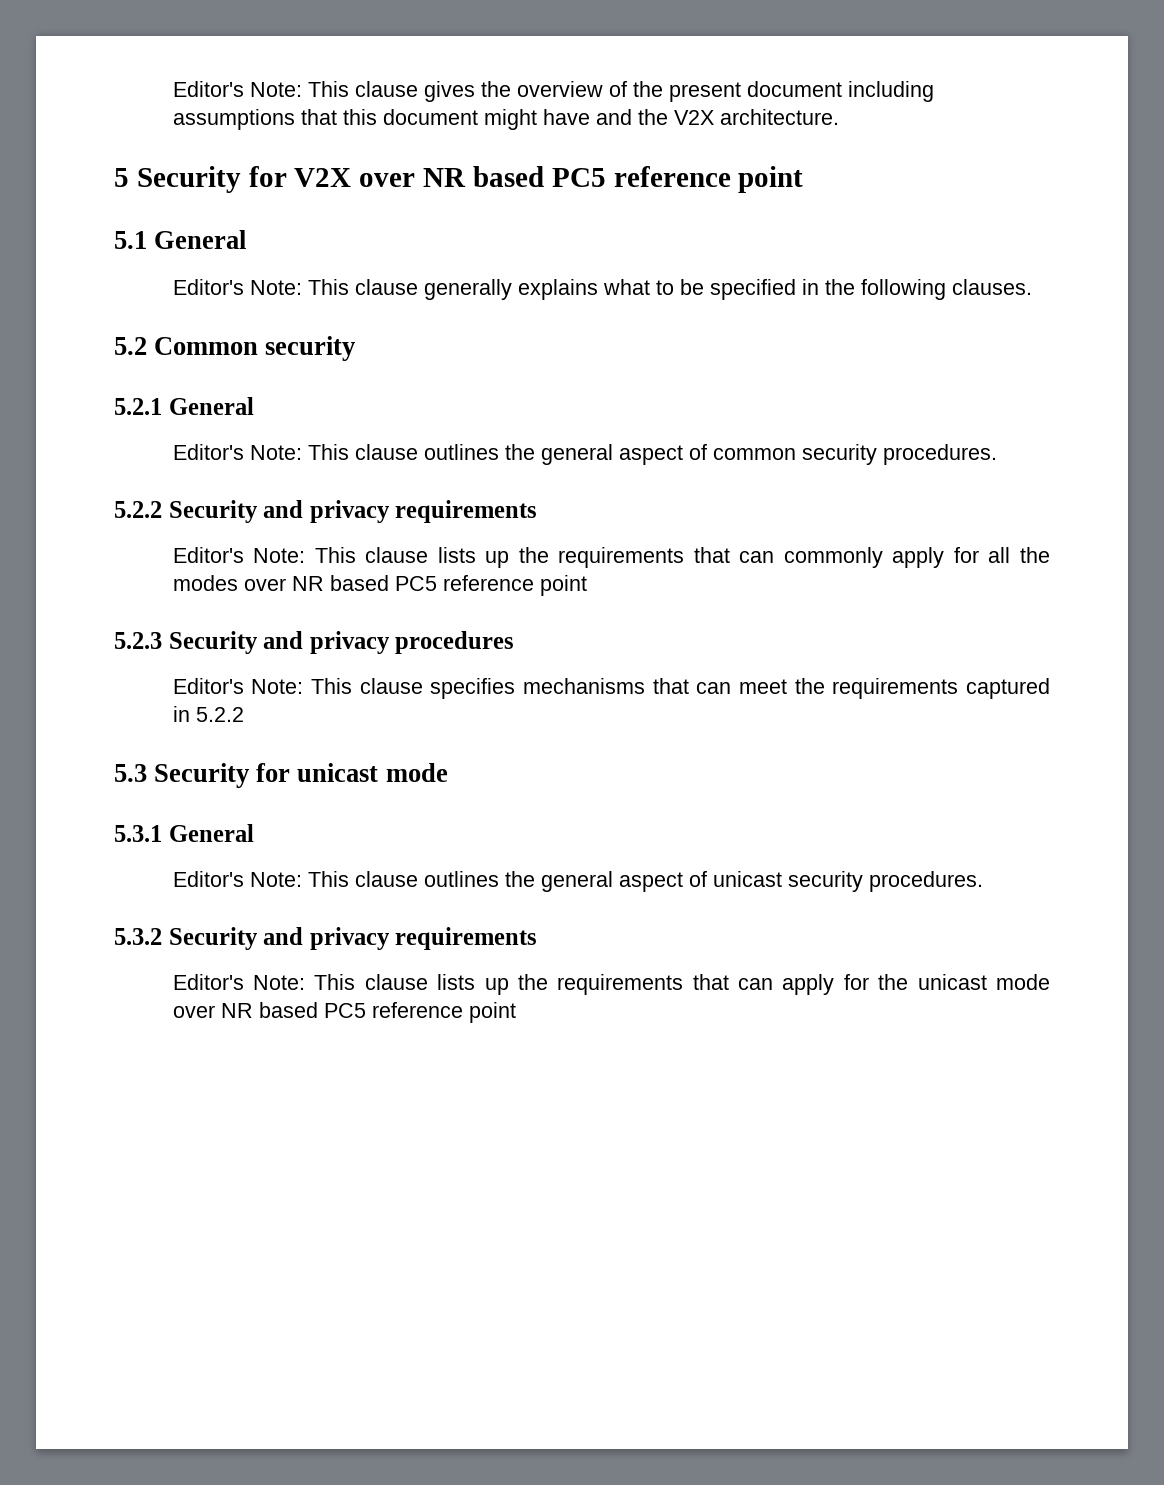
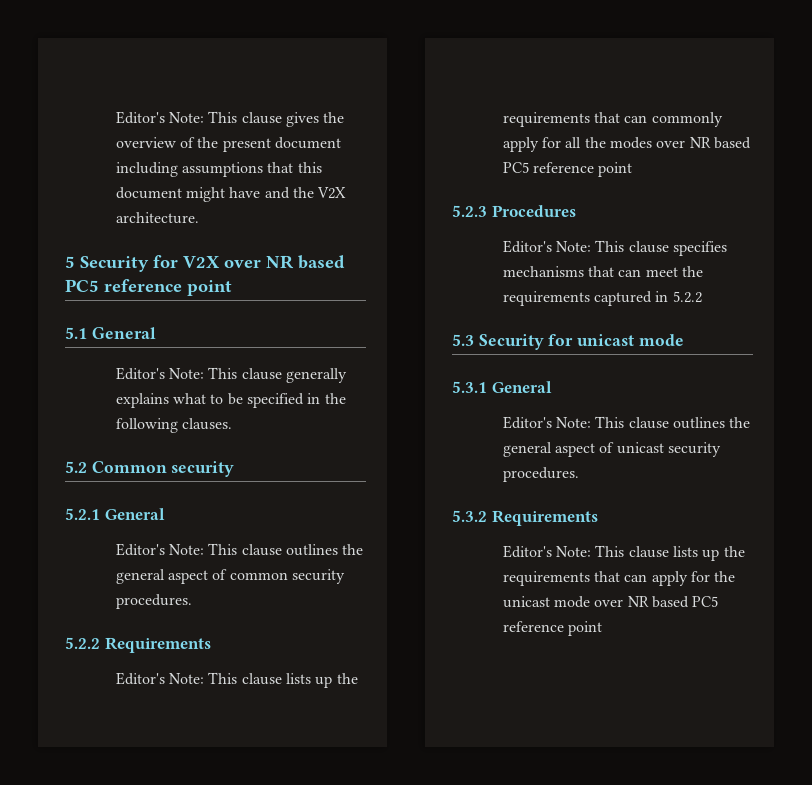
[168,500,538,523] Security and privacy requirements -> [104,637,211,653] Requirements
[168,631,515,654] Security and privacy procedures -> [491,205,576,217] Procedures
[168,927,538,950] Security and privacy requirements -> [491,510,598,526] Requirements

